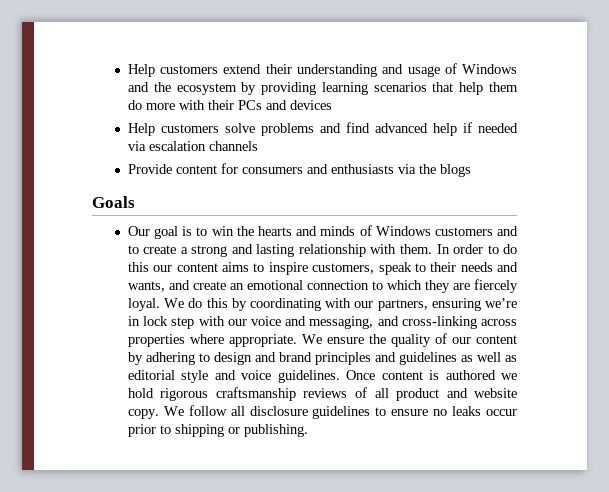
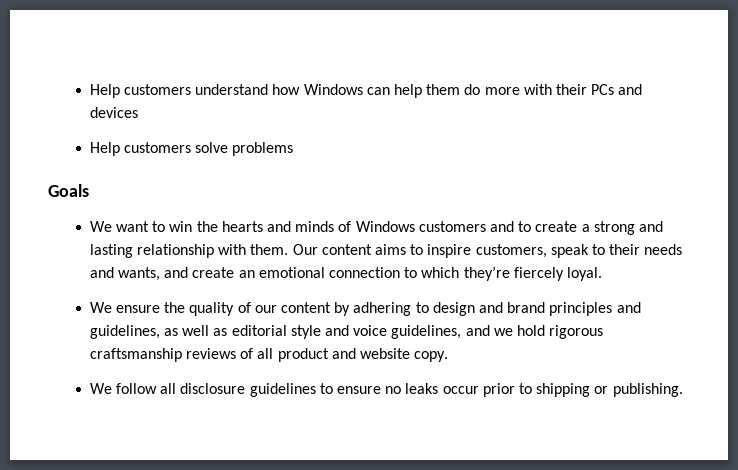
[127,63,517,77] [127,82,454,95] Help customers extend their understanding and usage of Windows and the ecosystem by providing learning scenarios that -> [89,84,390,98] Help customers understand how Windows can
[319,122,518,136] [127,141,258,151] [127,163,471,177] [92,196,135,208] [127,226,193,239] and find advanced help if needed via escalation channels // Provide content for consumers and enthusiasts via the blogs // Goals // Our goal is -> [48,184,89,197] [89,221,150,232] // Goals // We want
[436,244,517,254] [127,262,173,272] In order to do this our -> [292,244,318,255] Our
[424,280,470,293] they are -> [463,266,510,281] they’re
[164,298,518,311] [127,316,517,329] [127,334,297,347] We do this by coordinating with our partners, ensuring we’re in lock step with our voice and messaging, and cross-linking across properties where appropriate. -> (602, 274) //
[398,352,457,365] guidelines -> [89,325,160,339] guidelines,
[277,370,496,383] guidelines. Once content is authored -> [391,325,490,339] guidelines, and
(159, 414) none -> (449, 356) //

